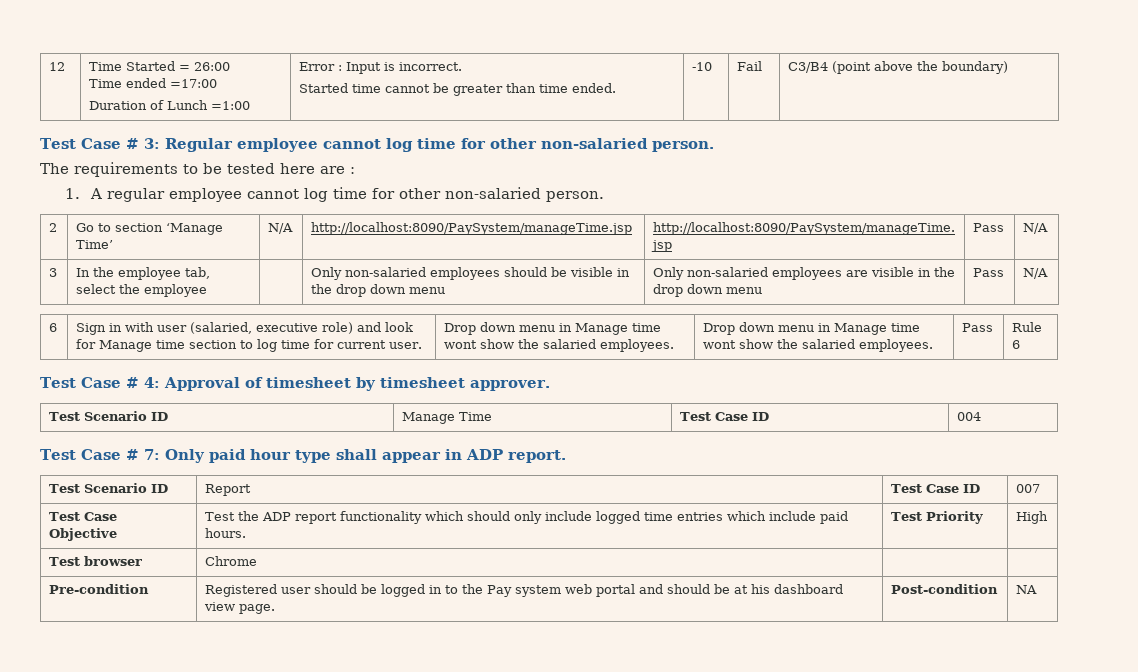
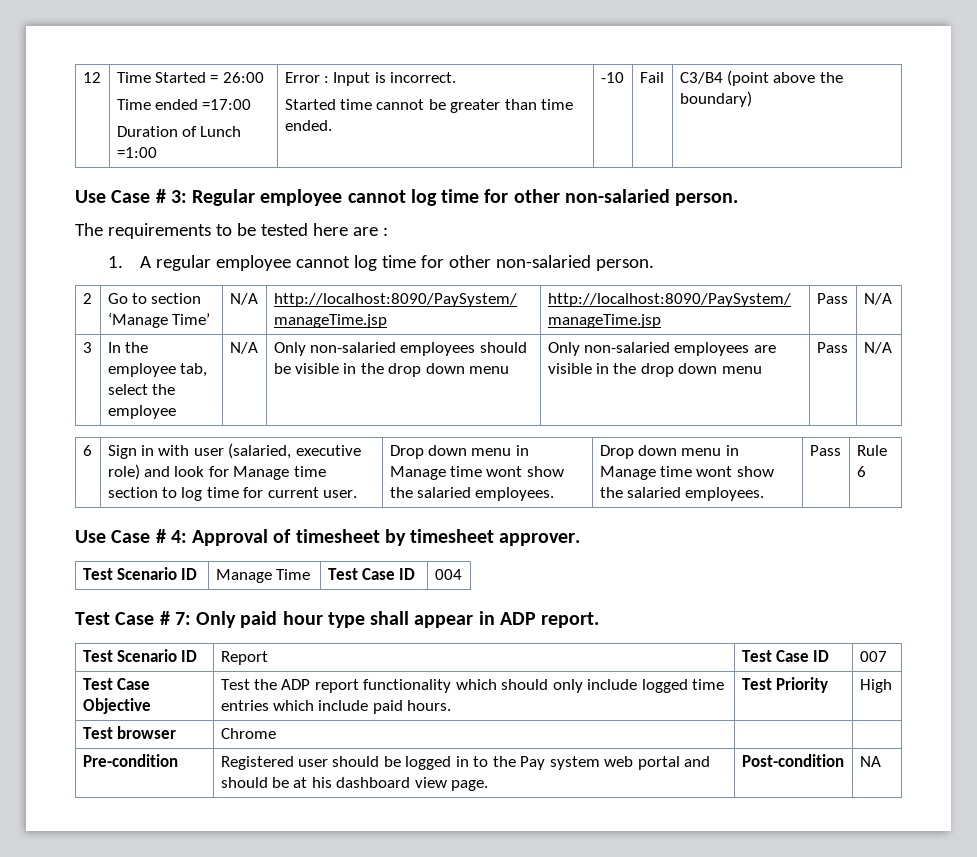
[40,138,76,149] Test -> [75,190,106,203] Use
(208, 290) none -> [229,342,258,354] N/A
[40,377,76,388] Test -> [75,530,106,543] Use

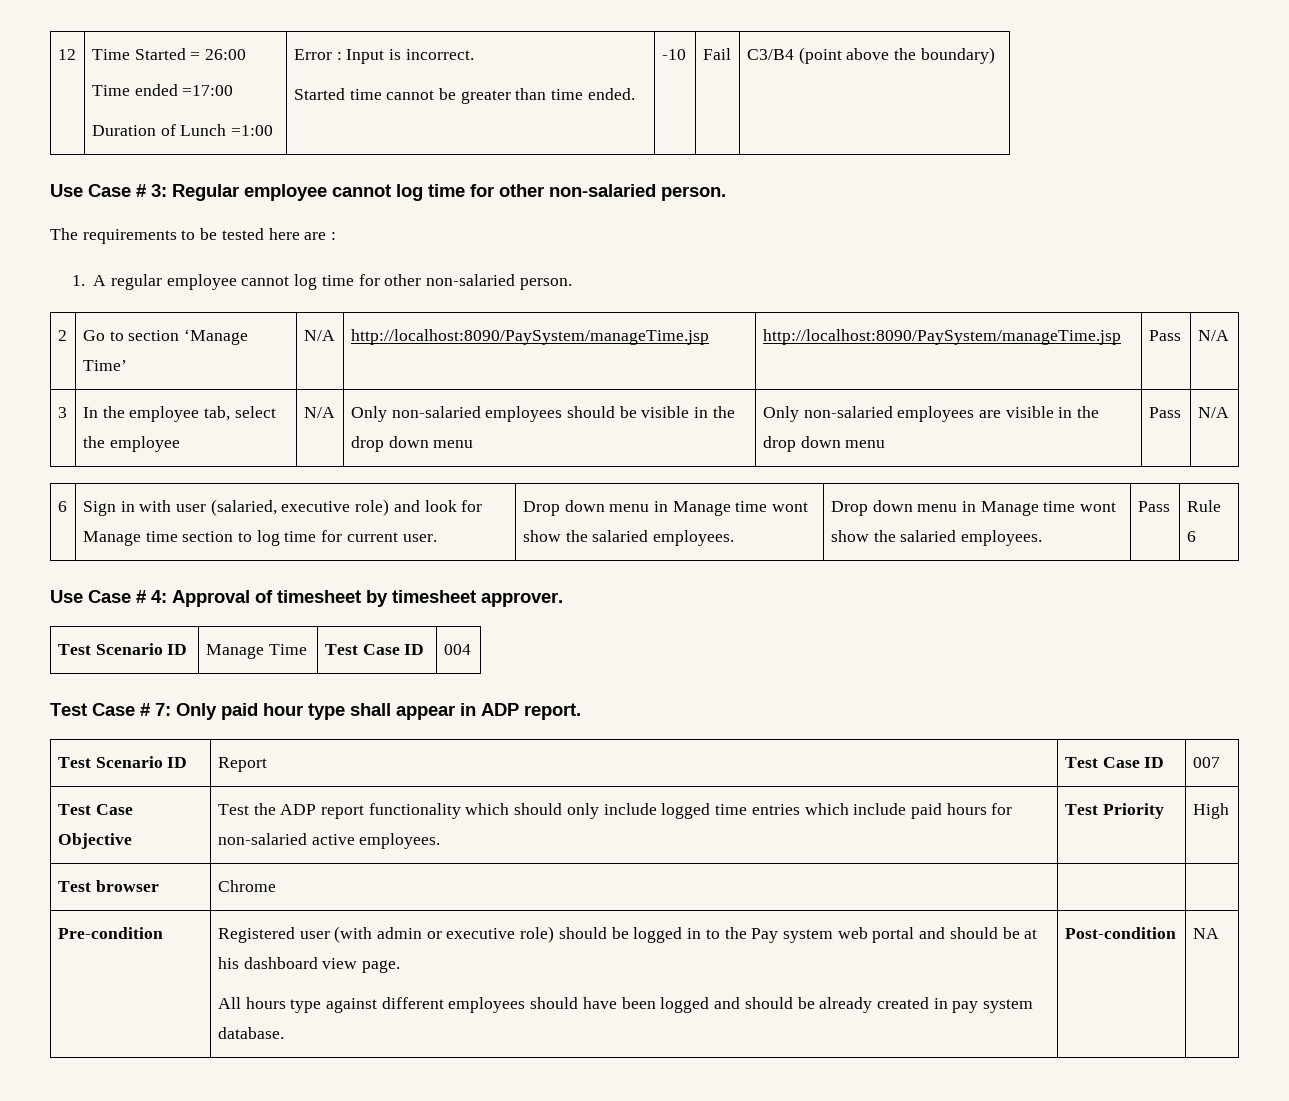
[407,700,452,711] hours. -> [946,803,1013,815] [217,833,441,849] hours for non-salaried active employees.
(329, 763) none -> [334,926,555,943] (with admin or executive role)
(489, 785) none -> [217,997,1034,1013] [217,1027,284,1039] // All hours type against different employees should have been logged and should be already created in pay system database.

